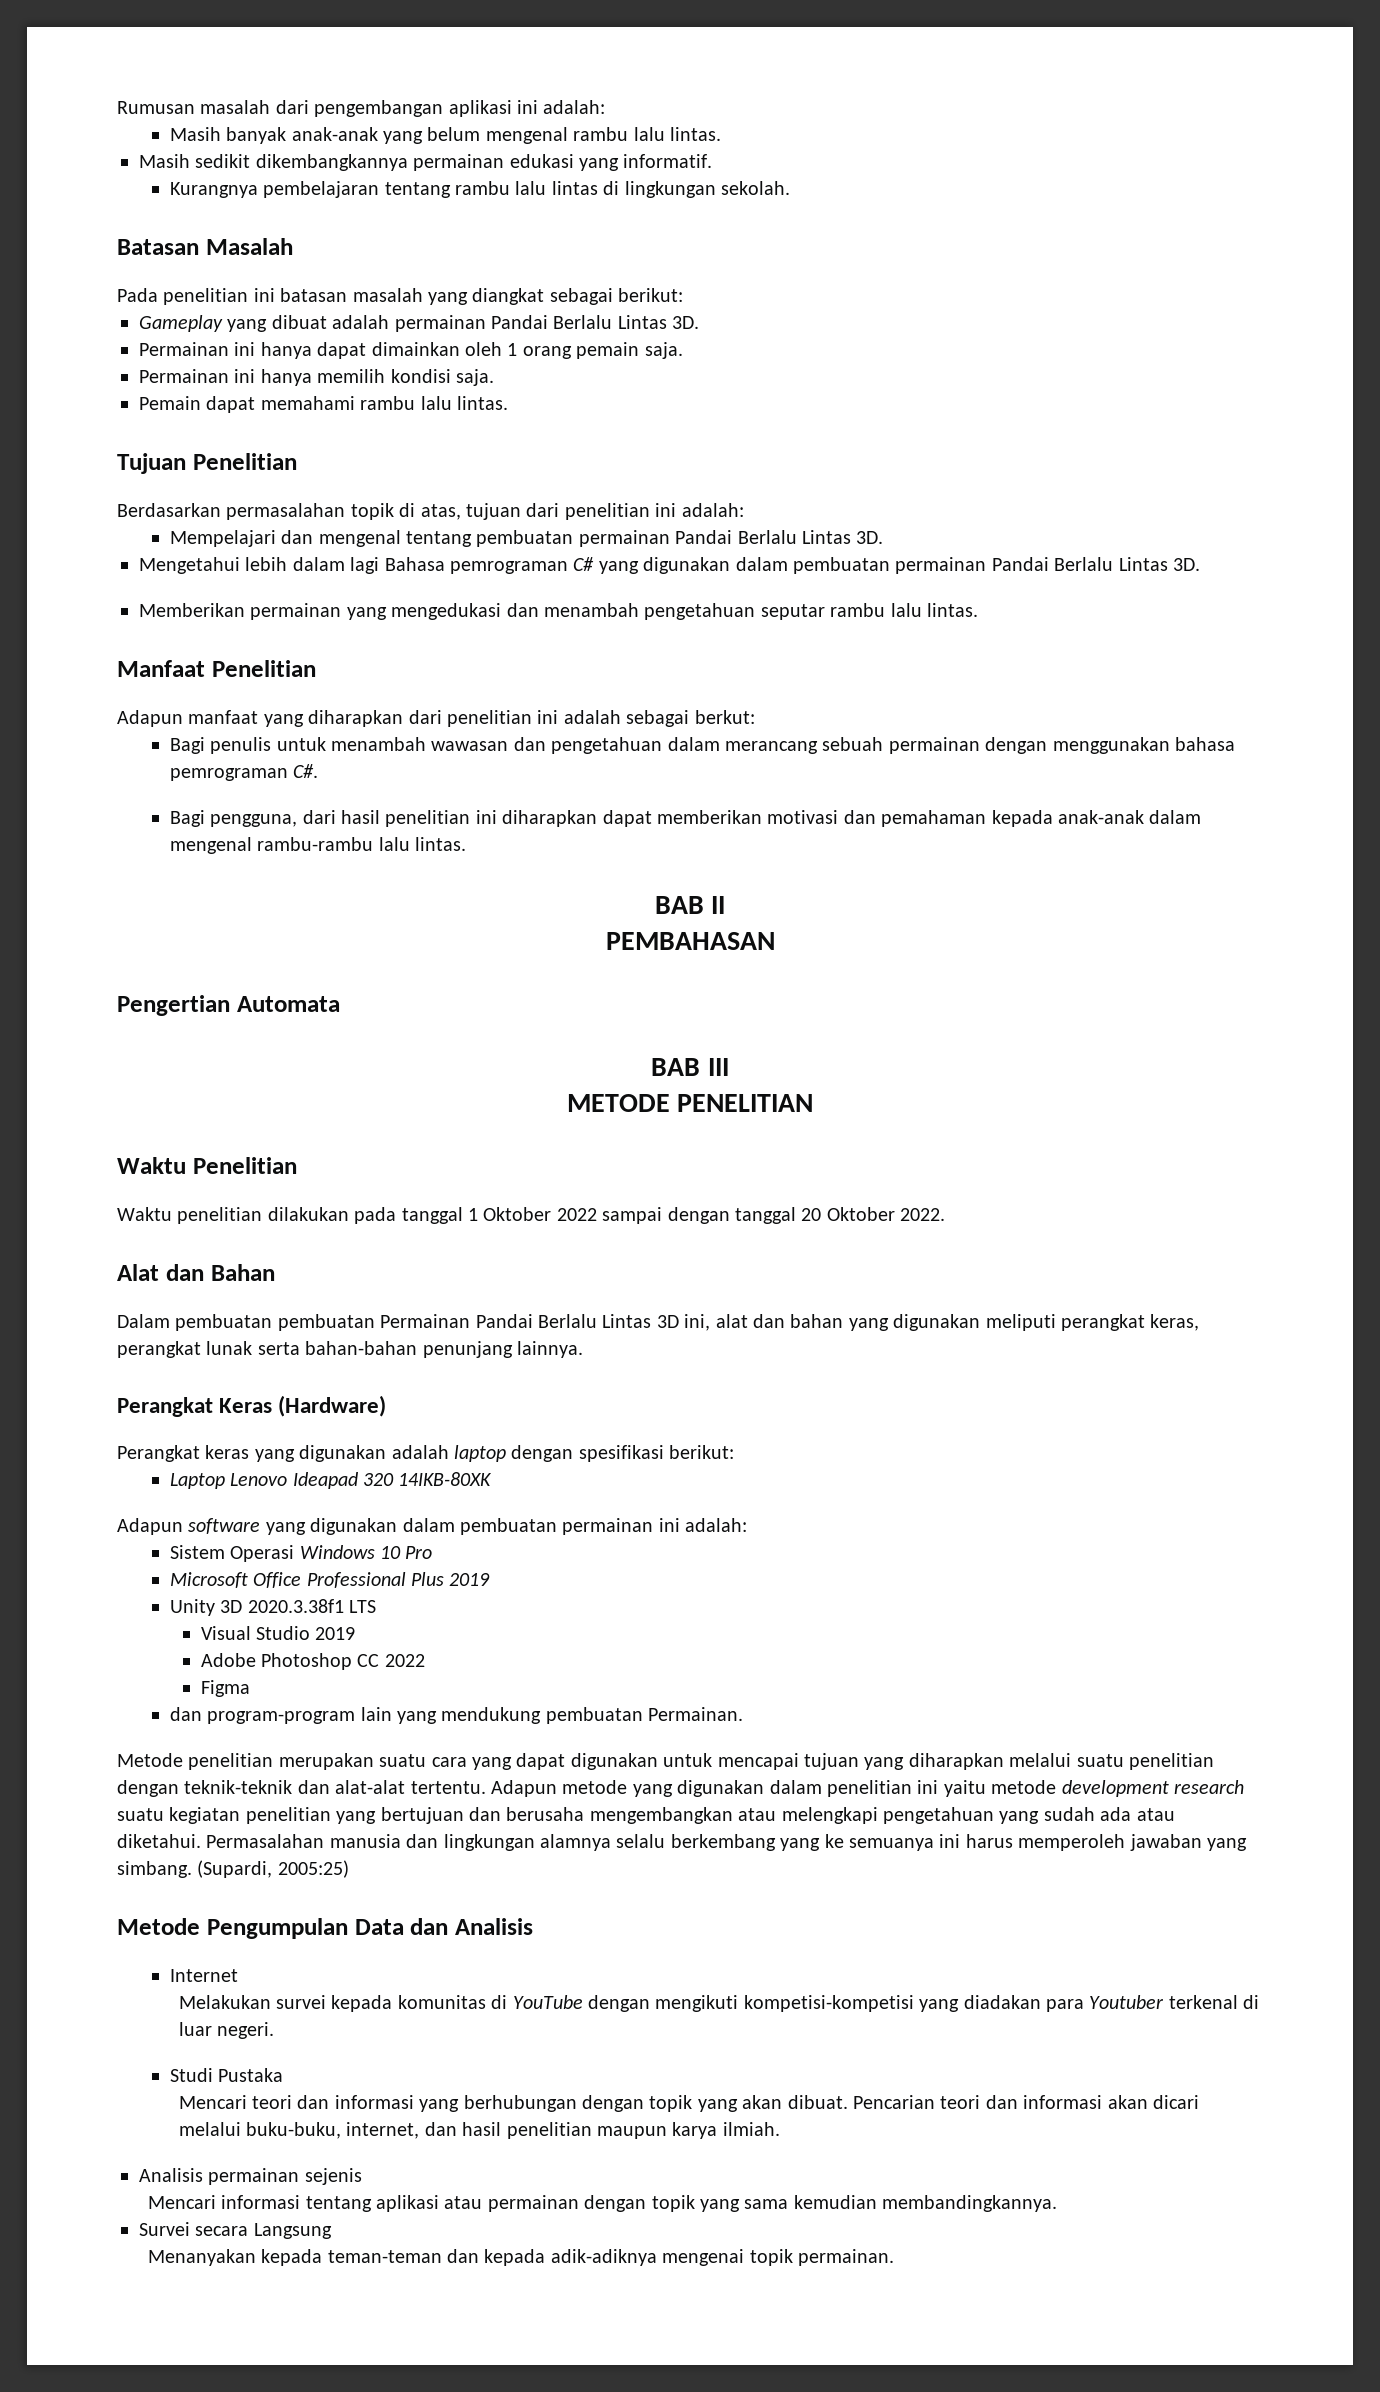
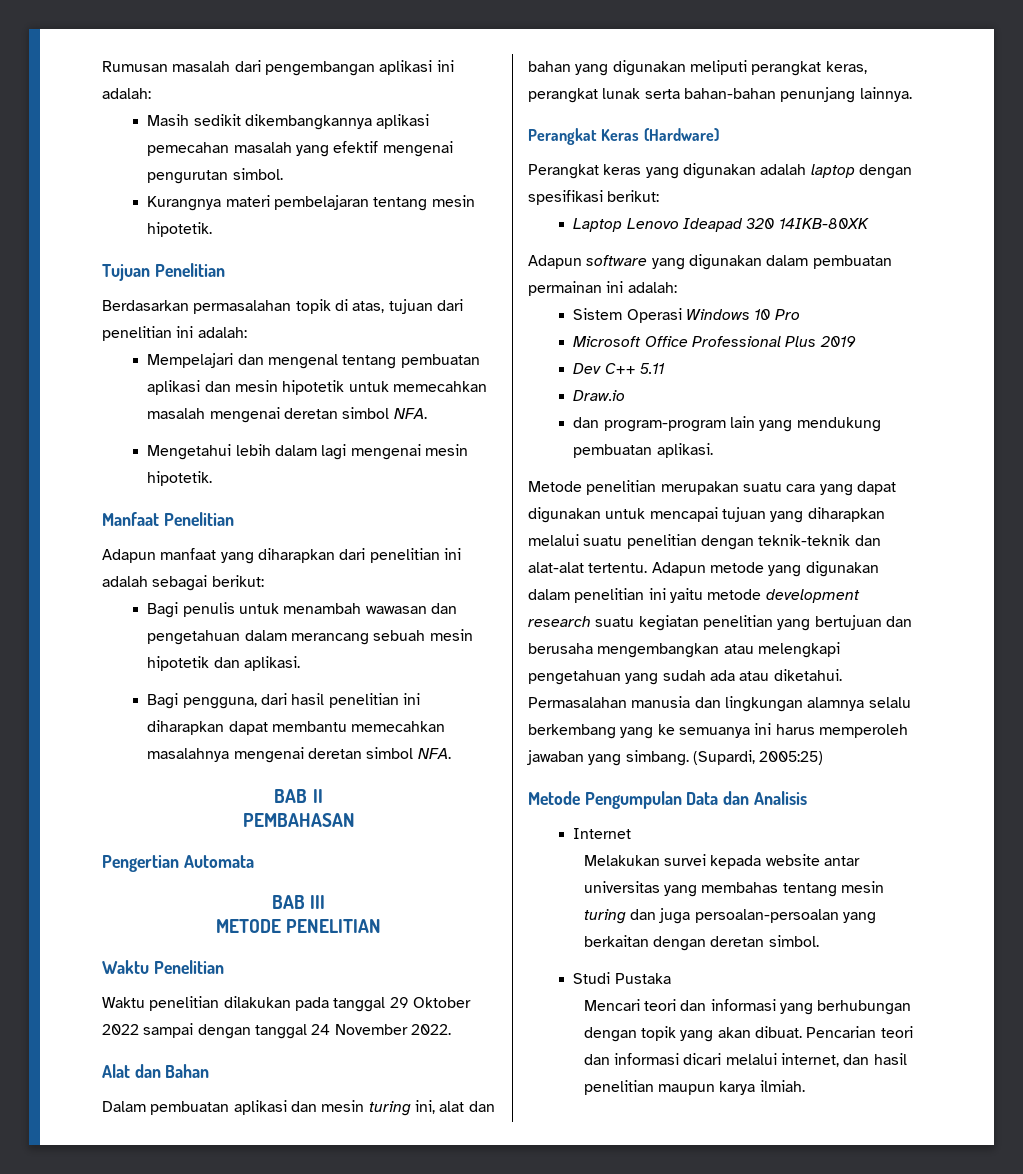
[226,127,721,144] [139,154,713,171] banyak anak-anak yang belum mengenal rambu lalu lintas. // Masih sedikit dikembangkannya permainan edukasi yang informatif. -> [193,114,430,130] [147,141,453,157] [147,168,283,184] sedikit dikembangkannya aplikasi pemecahan masalah yang efektif mengenai pengurutan simbol.
(258, 190) none -> [225,195,270,207] materi
[454,181,790,198] [117,238,293,255] [117,288,684,305] [139,315,700,332] [139,342,683,359] [139,369,494,386] [139,396,508,413] rambu lalu lintas di lingkungan sekolah. // Batasan Masalah // Pada penelitian ini batasan masalah yang diangkat sebagai berikut: // Gameplay yang dibuat adalah permainan Pandai Berlalu Lintas 3D. // Permainan ini hanya dapat dimainkan oleh 1 orang pemain saja. // Permainan ini hanya memilih kondisi saja. // Pemain dapat memahami rambu lalu lintas. -> [431,195,475,207] [147,222,213,237] mesin hipotetik.
[578,530,884,547] [139,557,1200,574] [139,603,978,620] permainan Pandai Berlalu Lintas 3D. // Mengetahui lebih dalam lagi Bahasa pemrograman C# yang digunakan dalam pembuatan permainan Pandai Berlalu Lintas 3D. // Memberikan permainan yang mengedukasi dan menambah pengetahuan seputar rambu lalu lintas. -> [147,380,488,395] [147,407,427,423] [147,444,469,460] [147,471,213,486] aplikasi dan mesin hipotetik untuk memecahkan masalah mengenai deretan simbol NFA. // Mengetahui lebih dalam lagi mengenai mesin hipotetik.
[694,710,755,724] berkut: -> [211,575,264,587] berikut:
[888,737,1235,754] [169,764,319,781] permainan dengan menggunakan bahasa pemrograman C#. -> [429,629,473,641] [147,656,301,671] mesin hipotetik dan aplikasi.
[656,810,1202,827] [169,837,466,854] memberikan motivasi dan pemahaman kepada anak-anak dalam mengenal rambu-rambu lalu lintas. -> [272,721,446,732] [147,747,451,763] membantu memecahkan masalahnya mengenai deretan simbol NFA.
[468,1208,478,1221] 1 -> [389,997,409,1008] 29
[801,1207,895,1221] 20 Oktober -> [311,1024,408,1035] 24 November
[277,1314,679,1331] pembuatan Permainan Pandai Berlalu Lintas 3D -> [233,1100,411,1116] aplikasi dan mesin turing
[169,1599,376,1616] [200,1626,356,1640] [200,1653,425,1670] [200,1680,250,1697] Unity 3D 2020.3.38f1 LTS // Visual Studio 2019 // Adobe Photoshop CC 2022 // Figma -> [573,363,666,374] [573,390,626,401] Dev C++ 5.11 // Draw.io
[648,1707,744,1721] Permainan. -> [656,443,713,458] aplikasi.
[397,1995,1260,2012] [178,2022,274,2039] komunitas di YouTube dengan mengikuti kompetisi-kompetisi yang diadakan para Youtuber terkenal di luar negeri. -> [765,854,861,866] [583,881,885,897] [583,908,877,924] [583,935,819,951] website antar universitas yang membahas tentang mesin turing dan juga persoalan-persoalan yang berkaitan dengan deretan simbol.
[1107,2095,1148,2109] akan -> (680, 1059) none
[245,2122,341,2139] buku-buku, -> (777, 1059) none
[139,2168,362,2185] [147,2195,1058,2212] [139,2222,332,2239] [147,2249,894,2266] // Analisis permainan sejenis // Mencari informasi tentang aplikasi atau permainan dengan topik yang sama kemudian membandingkannya. // Survei secara Langsung // Menanyakan kepada teman-teman dan kepada adik-adiknya mengenai topik permainan. -> (805, 1086) none

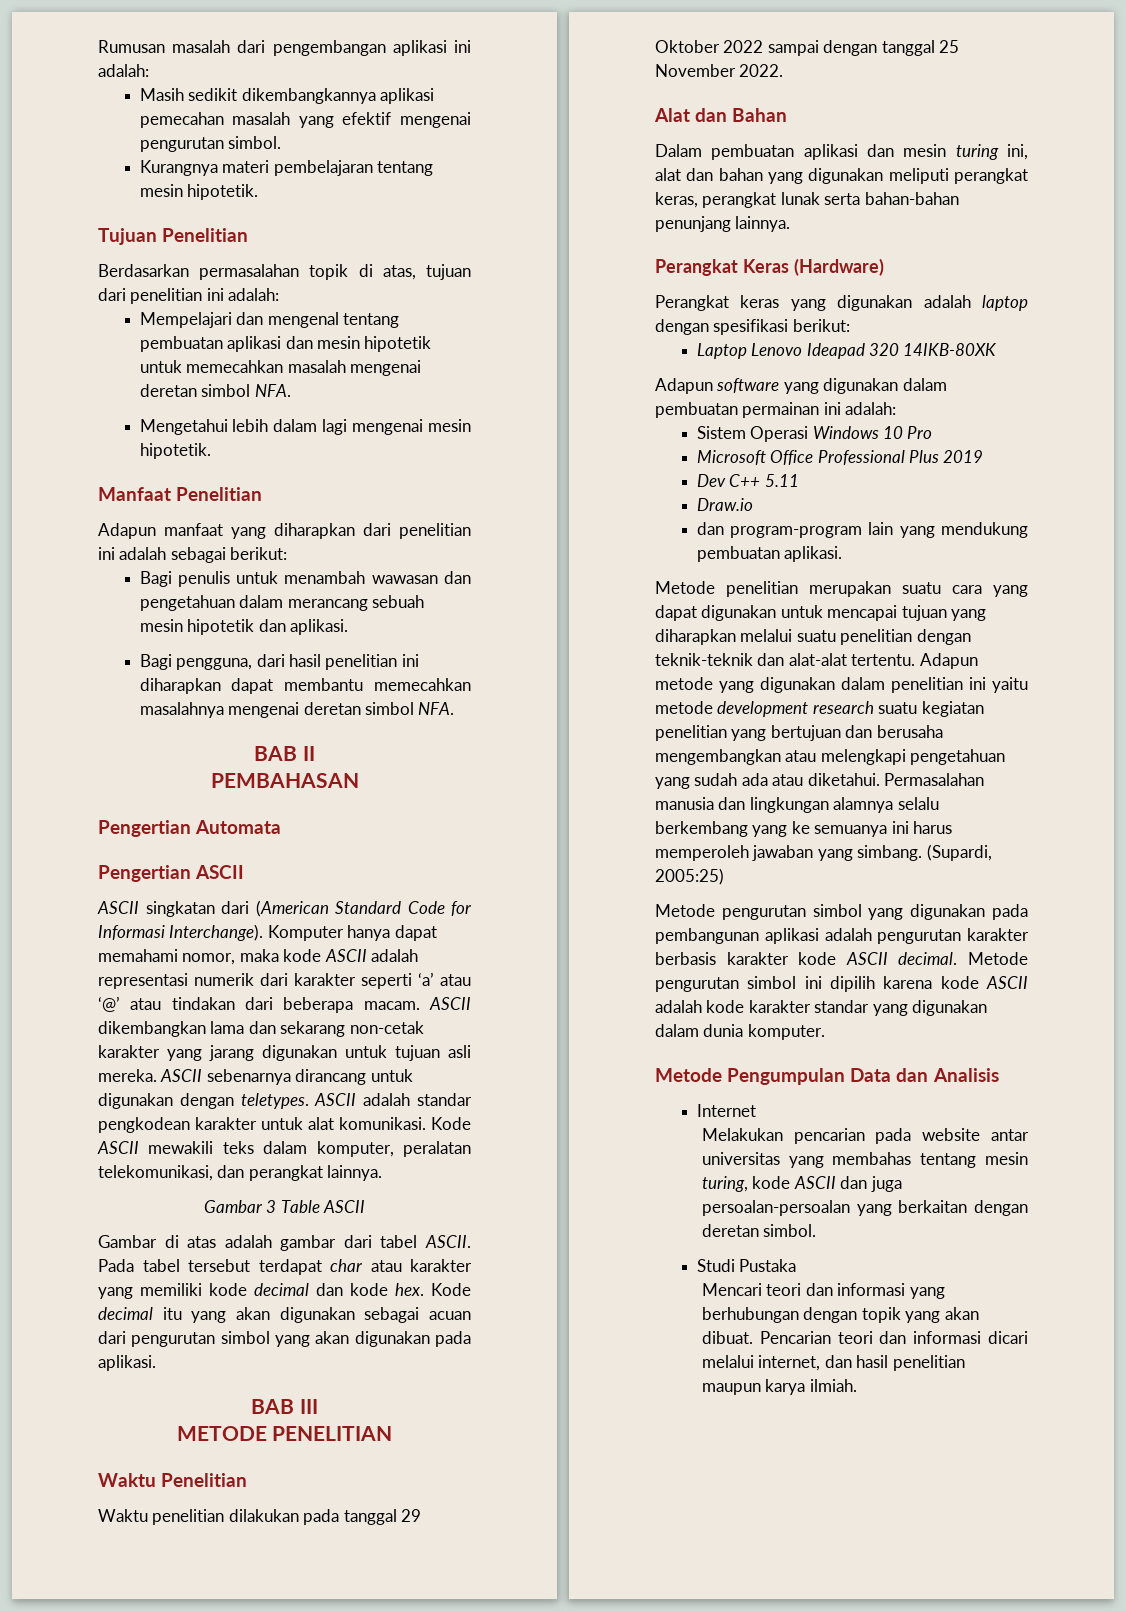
(254, 861) none -> [98,865,245,882] [97,900,472,917] [98,924,437,941] [98,949,419,965] [98,972,471,989] [98,996,471,1013] [98,1021,424,1037] [98,1045,471,1061] [98,1069,413,1085] [98,1093,473,1109] [98,1117,471,1133] [97,1141,471,1157] [98,1165,383,1181] [203,1200,366,1213] [98,1235,471,1251] [98,1259,472,1275] [98,1283,471,1299] [98,1307,471,1323] [98,1331,471,1347] [98,1355,156,1371] // Pengertian ASCII // ASCII singkatan dari (American Standard Code for Informasi Interchange). Komputer hanya dapat memahami nomor, maka kode ASCII adalah representasi numerik dari karakter seperti ‘a’ atau ‘@’ atau tindakan dari beberapa macam. ASCII dikembangkan lama dan sekarang non-cetak karakter yang jarang digunakan untuk tujuan asli mereka. ASCII sebenarnya dirancang untuk digunakan dengan teletypes. ASCII adalah standar pengkodean karakter untuk alat komunikasi. Kode ASCII mewakili teks dalam komputer, peralatan telekomunikasi, dan perangkat lainnya. // Gambar 3 Table ASCII // Gambar di atas adalah gambar dari tabel ASCII. Pada tabel tersebut terdapat char atau karakter yang memiliki kode decimal dan kode hex. Kode decimal itu yang akan digunakan sebagai acuan dari pengurutan simbol yang akan digunakan pada aplikasi.
[311,1024,331,1035] 24 -> [939,40,960,53] 25
(824, 758) none -> [655,904,1028,920] [655,928,1029,944] [655,952,1028,965] [655,976,1028,992] [655,1000,988,1016] [655,1024,825,1040] // Metode pengurutan simbol yang digunakan pada pembangunan aplikasi adalah pengurutan karakter berbasis karakter kode ASCII decimal. Metode pengurutan simbol ini dipilih karena kode ASCII adalah kode karakter standar yang digunakan dalam dunia komputer.
[664,854,762,869] survei kepada -> [793,1128,912,1144] pencarian pada
[583,909,626,924] turing -> [701,1176,836,1192] turing, kode ASCII

